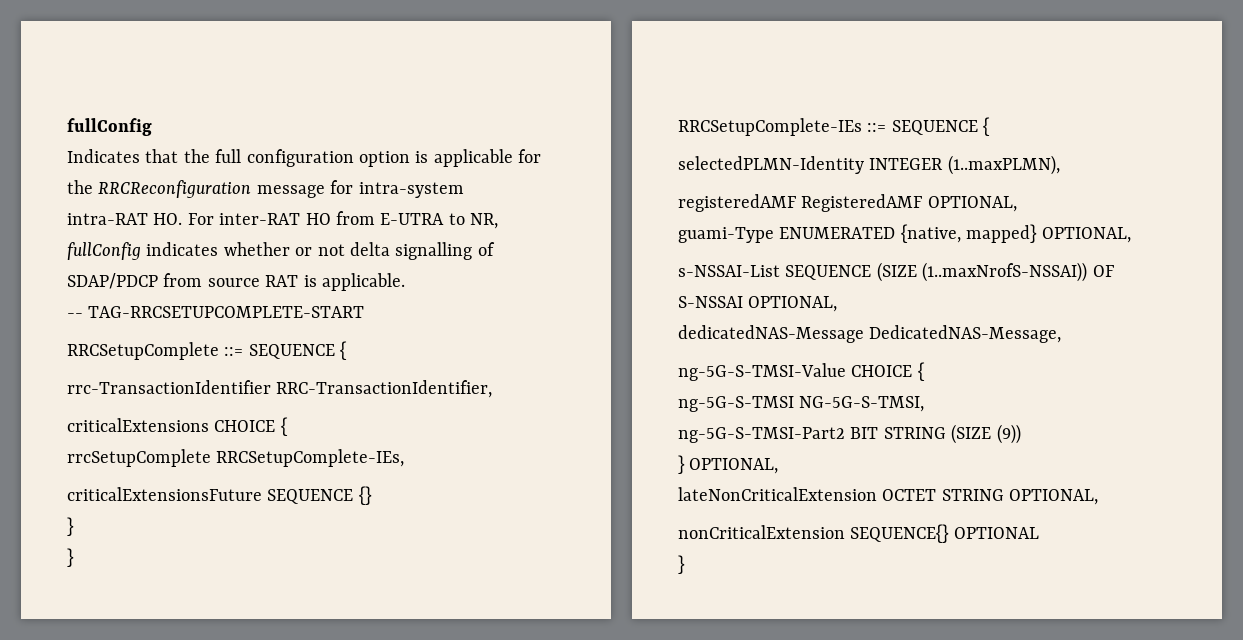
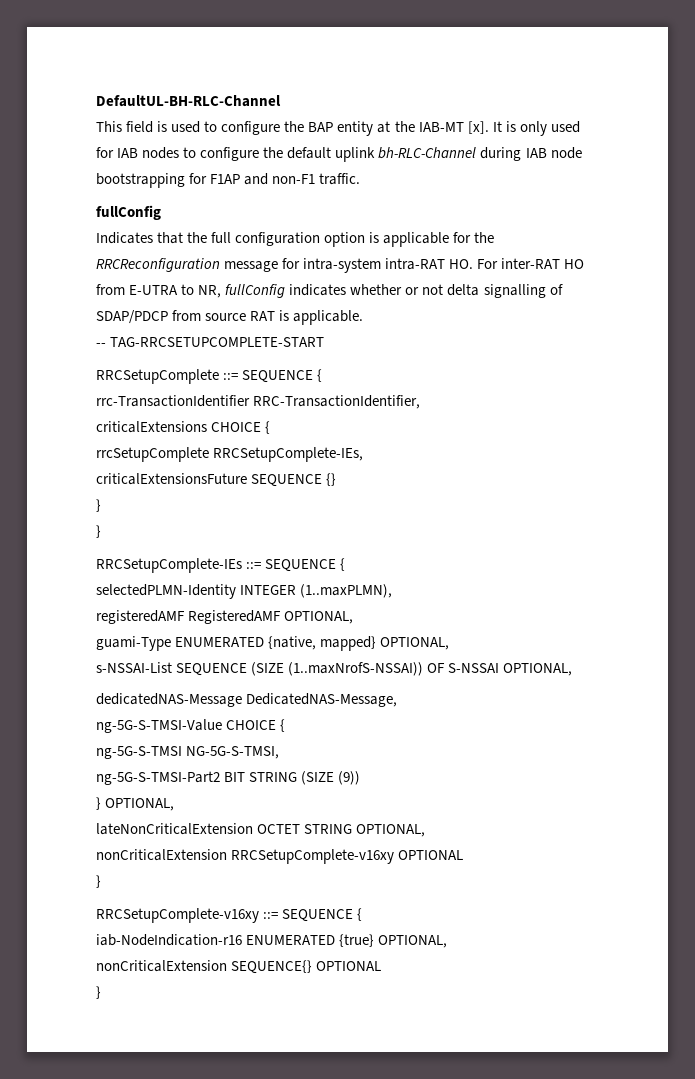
(67, 127) none -> [96,95,281,107] [96,121,580,136] [96,147,582,162] [96,173,361,188] DefaultUL-BH-RLC-Channel // This field is used to configure the BAP entity at the IAB-MT [x]. It is only used for IAB nodes to configure the default uplink bh-RLC-Channel during IAB node bootstrapping for F1AP and non-F1 traffic. //
(1099, 497) none -> [96,849,464,864] [96,875,101,888] [96,908,363,923] [96,934,448,948] // nonCriticalExtension RRCSetupComplete-v16xy OPTIONAL // } // RRCSetupComplete-v16xy ::= SEQUENCE { // iab-NodeIndication-r16 ENUMERATED {true} OPTIONAL,

